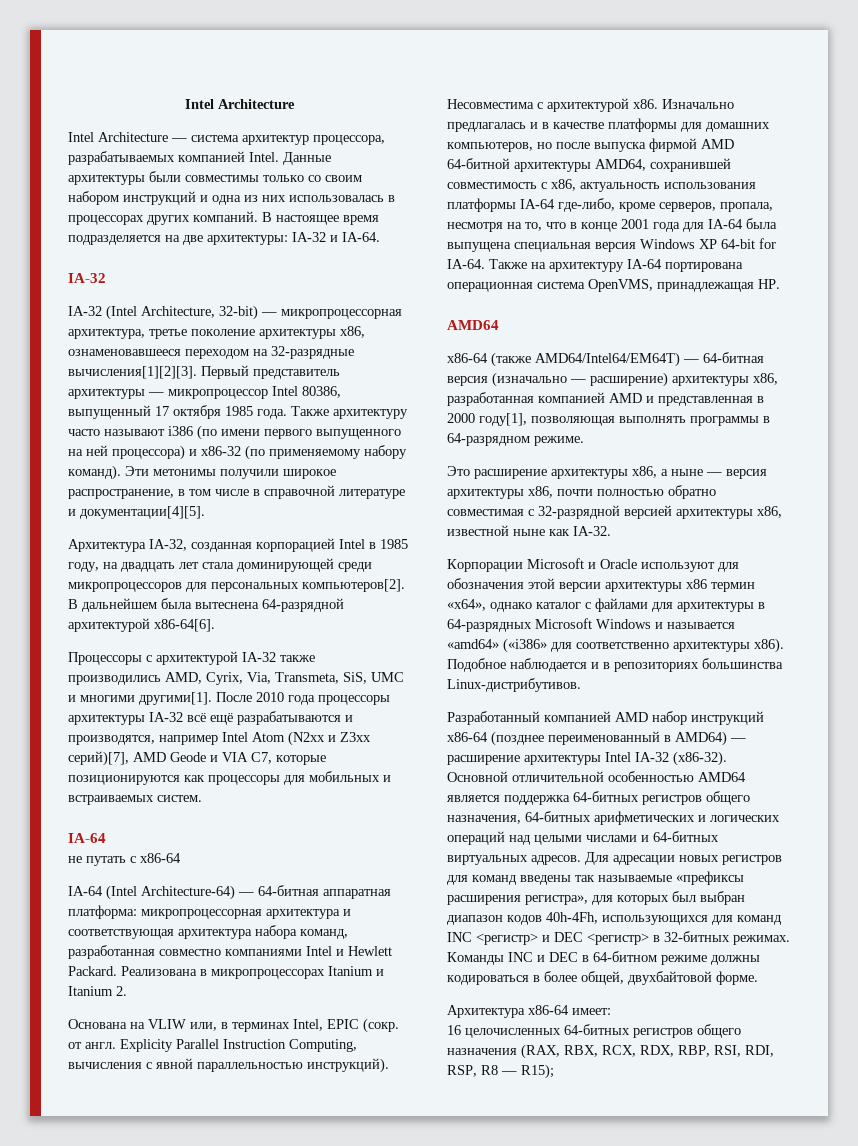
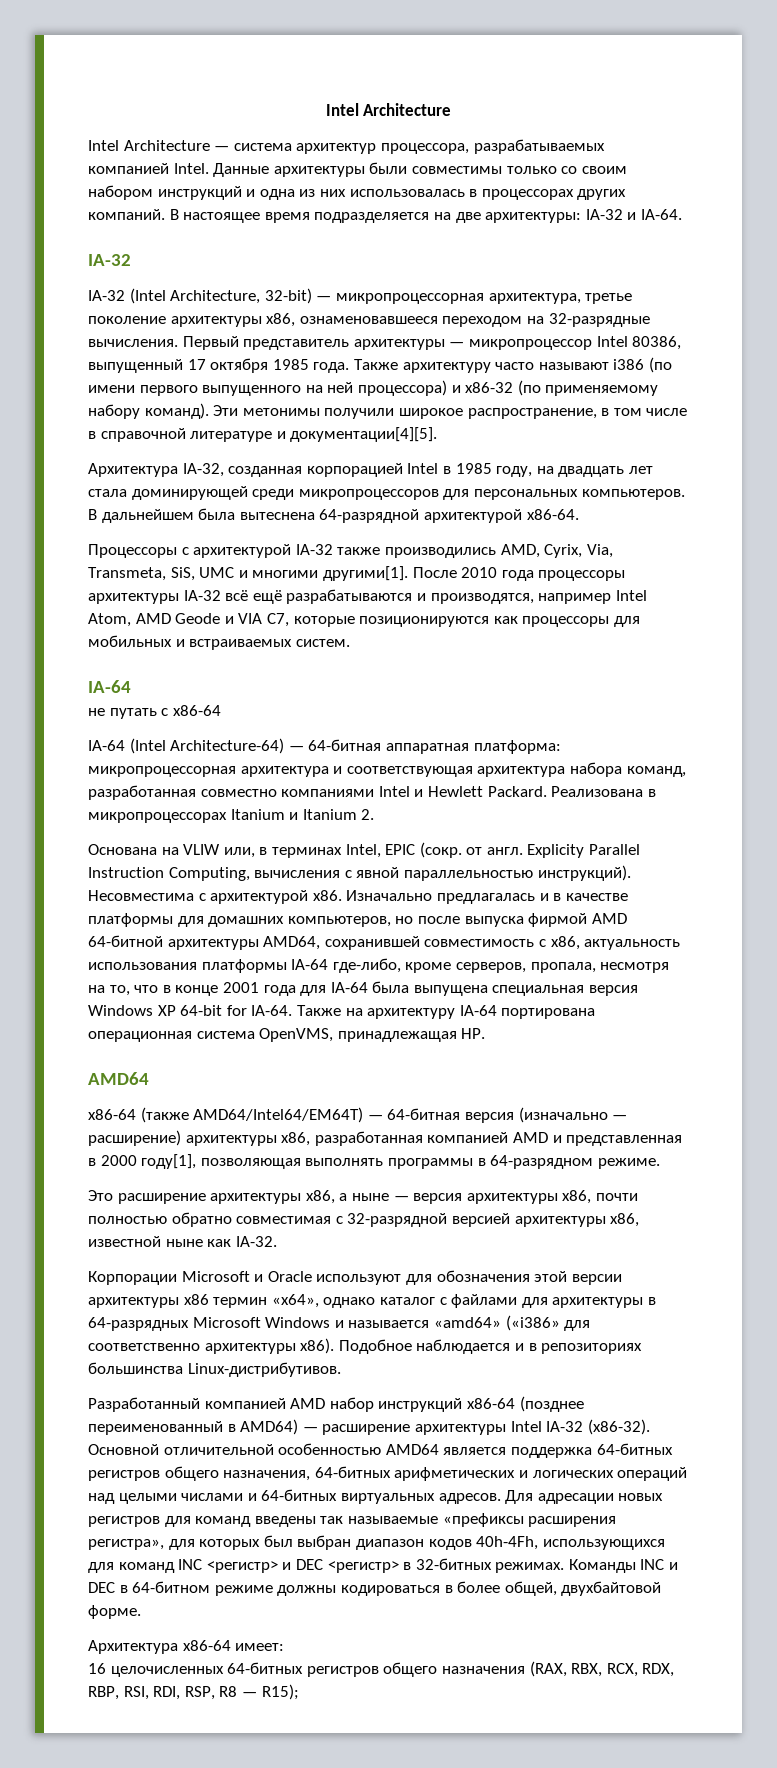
[68,366,197,379] вычисления[1][2][3]. -> [88,339,178,347] вычисления.
[302,579,405,592] компьютеров[2]. -> [581,489,685,500] компьютеров.
[154,619,215,632] x86-64[6]. -> [526,509,579,520] x86-64.
[252,731,371,746] [68,751,129,766] Atom (N2xx и Z3xx серий)[7], -> [88,613,131,627] Atom,

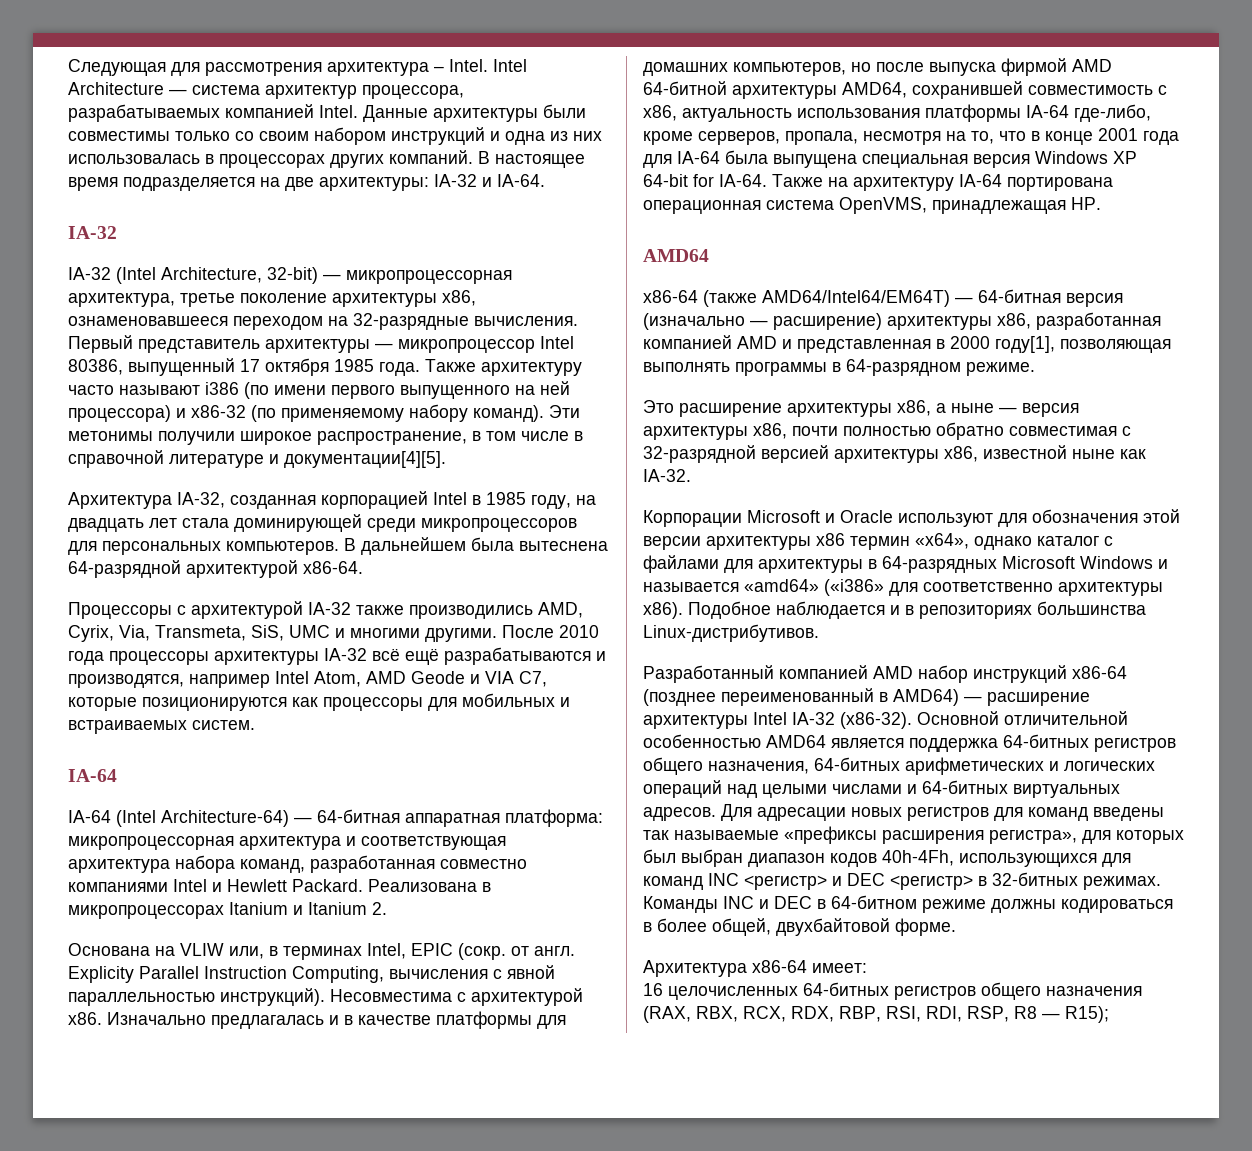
[325,103,452,116] Intel Architecture // -> [68,59,488,76] Следующая для рассмотрения архитектура – Intel.
[322,566,408,581] другими[1]. -> [425,628,497,642] другими.
[88,705,221,719] // не путать с x86-64 -> (117, 775) none

